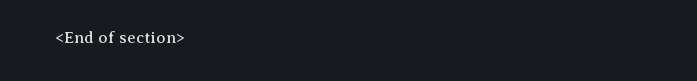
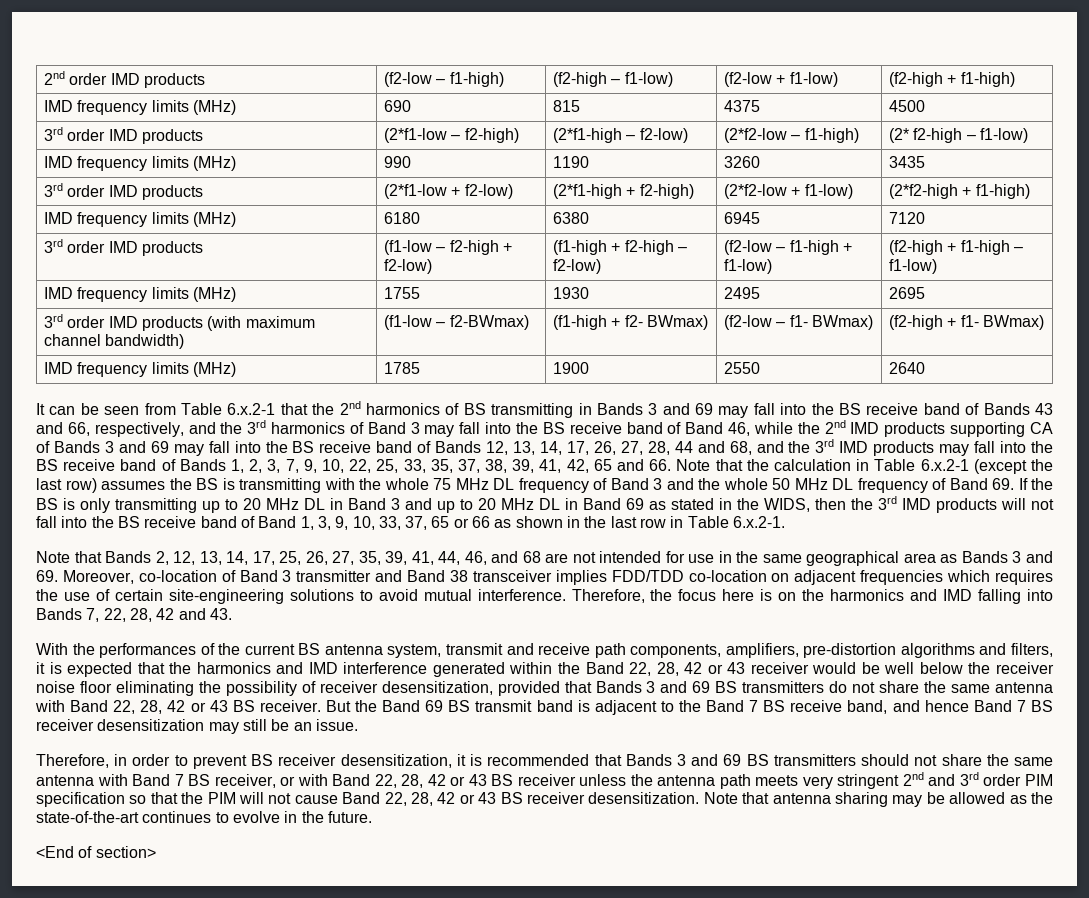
(55, 37) none -> [44,71,206,88] [384,72,504,87] [553,72,673,87] [724,72,838,87] [889,72,1015,87] [44,100,237,115] [384,100,412,112] [553,100,581,112] [724,100,761,112] [889,100,926,112] [44,127,204,144] [384,128,519,143] [553,128,688,143] [724,128,859,143] [889,128,1029,143] [44,156,237,171] [384,156,412,168] [553,156,590,168] [724,156,761,168] [889,156,926,168] [44,183,204,200] [384,184,513,199] [553,184,694,199] [724,184,853,199] [889,184,1030,199] [44,212,237,227] [384,212,421,224] [553,212,590,224] [724,212,761,224] [889,212,926,224] [44,239,204,256] [384,240,513,255] [384,259,433,274] [553,240,688,255] [553,259,602,274] [724,240,853,255] [724,259,773,274] [889,240,1024,255] [889,259,938,274] [44,287,237,302] [384,287,421,299] [553,287,590,299] [724,287,761,299] [889,287,926,299] [44,314,315,331] [44,334,185,349] [384,315,529,330] [553,315,709,330] [724,315,874,330] [889,315,1045,330] [44,362,237,377] [384,362,421,374] [553,362,590,374] [724,362,761,374] [889,362,926,374] [36,401,1053,418] [36,420,1053,437] [36,439,1053,456] [36,459,1054,474] [36,478,1053,493] [36,496,1054,513] [36,516,786,530] [36,551,1053,566] [36,570,1054,585] [36,589,1054,604] [36,608,232,622] [36,643,1053,658] [36,662,1054,677] [36,681,1054,696] [35,700,1054,715] [36,719,358,734] [36,754,1054,769] [36,772,1053,789] [36,792,1053,807] [36,811,372,823] 2nd order IMD products | (f2-low – f1-high) | (f2-high – f1-low) | (f2-low + f1-low) | (f2-high + f1-high) // IMD frequency limits (MHz) | 690 | 815 | 4375 | 4500 // 3rd order IMD products | (2*f1-low – f2-high) | (2*f1-high – f2-low) | (2*f2-low – f1-high) | (2* f2-high – f1-low) // IMD frequency limits (MHz) | 990 | 1190 | 3260 | 3435 // 3rd order IMD products | (2*f1-low + f2-low) | (2*f1-high + f2-high) | (2*f2-low + f1-low) | (2*f2-high + f1-high) // IMD frequency limits (MHz) | 6180 | 6380 | 6945 | 7120 // 3rd order IMD products | (f1-low – f2-high + f2-low) | (f1-high + f2-high – f2-low) | (f2-low – f1-high + f1-low) | (f2-high + f1-high – f1-low) // IMD frequency limits (MHz) | 1755 | 1930 | 2495 | 2695 // 3rd order IMD products (with maximum channel bandwidth) | (f1-low – f2-BWmax) | (f1-high + f2- BWmax) | (f2-low – f1- BWmax) | (f2-high + f1- BWmax) // IMD frequency limits (MHz) | 1785 | 1900 | 2550 | 2640 // It can be seen from Table 6.x.2-1 that the 2nd harmonics of BS transmitting in Bands 3 and 69 may fall into the BS receive band of Bands 43 and 66, respectively, and the 3rd harmonics of Band 3 may fall into the BS receive band of Band 46, while the 2nd IMD products supporting CA of Bands 3 and 69 may fall into the BS receive band of Bands 12, 13, 14, 17, 26, 27, 28, 44 and 68, and the 3rd IMD products may fall into the BS receive band of Bands 1, 2, 3, 7, 9, 10, 22, 25, 33, 35, 37, 38, 39, 41, 42, 65 and 66. Note that the calculation in Table 6.x.2-1 (except the last row) assumes the BS is transmitting with the whole 75 MHz DL frequency of Band 3 and the whole 50 MHz DL frequency of Band 69. If the BS is only transmitting up to 20 MHz DL in Band 3 and up to 20 MHz DL in Band 69 as stated in the WIDS, then the 3rd IMD products will not fall into the BS receive band of Band 1, 3, 9, 10, 33, 37, 65 or 66 as shown in the last row in Table 6.x.2-1. // Note that Bands 2, 12, 13, 14, 17, 25, 26, 27, 35, 39, 41, 44, 46, and 68 are not intended for use in the same geographical area as Bands 3 and 69. Moreover, co-location of Band 3 transmitter and Band 38 transceiver implies FDD/TDD co-location on adjacent frequencies which requires the use of certain site-engineering solutions to avoid mutual interference. Therefore, the focus here is on the harmonics and IMD falling into Bands 7, 22, 28, 42 and 43. // With the performances of the current BS antenna system, transmit and receive path components, amplifiers, pre-distortion algorithms and filters, it is expected that the harmonics and IMD interference generated within the Band 22, 28, 42 or 43 receiver would be well below the receiver noise floor eliminating the possibility of receiver desensitization, provided that Bands 3 and 69 BS transmitters do not share the same antenna with Band 22, 28, 42 or 43 BS receiver. But the Band 69 BS transmit band is adjacent to the Band 7 BS receive band, and hence Band 7 BS receiver desensitization may still be an issue. // Therefore, in order to prevent BS receiver desensitization, it is recommended that Bands 3 and 69 BS transmitters should not share the same antenna with Band 7 BS receiver, or with Band 22, 28, 42 or 43 BS receiver unless the antenna path meets very stringent 2nd and 3rd order PIM specification so that the PIM will not cause Band 22, 28, 42 or 43 BS receiver desensitization. Note that antenna sharing may be allowed as the state-of-the-art continues to evolve in the future. //

